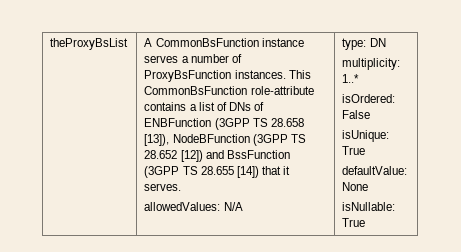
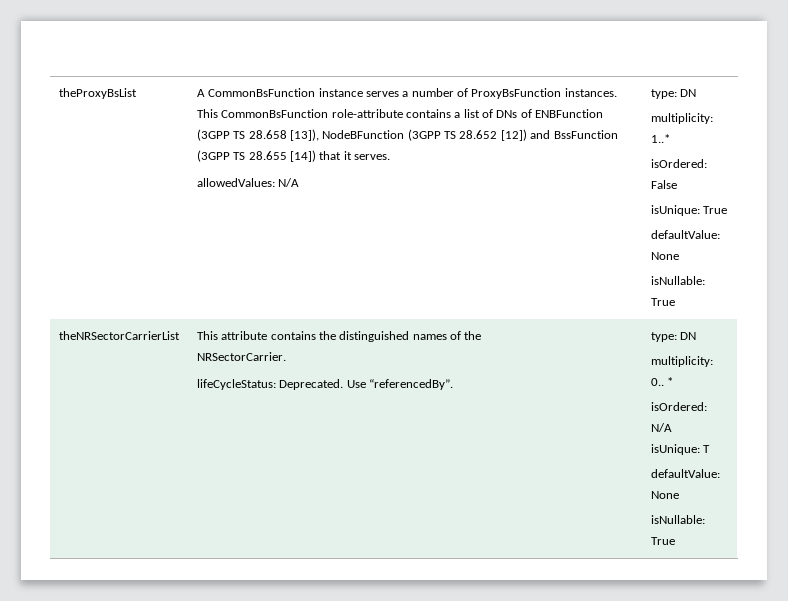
(366, 222) none -> [58,331,180,340] [196,331,482,342] [196,352,286,361] [196,379,453,390] [650,332,697,342] [650,356,713,367] [650,377,674,386] [650,402,707,411] [650,423,672,432] [650,444,711,455] [650,469,720,478] [650,491,679,499] [650,515,705,524] [650,537,675,545] // theNRSectorCarrierList | This attribute contains the distinguished names of the // NRSectorCarrier. // lifeCycleStatus: Deprecated. Use “referencedBy”. | type: DN // multiplicity: 0.. * // isOrdered: N/A // isUnique: T // defaultValue: None // isNullable: True

